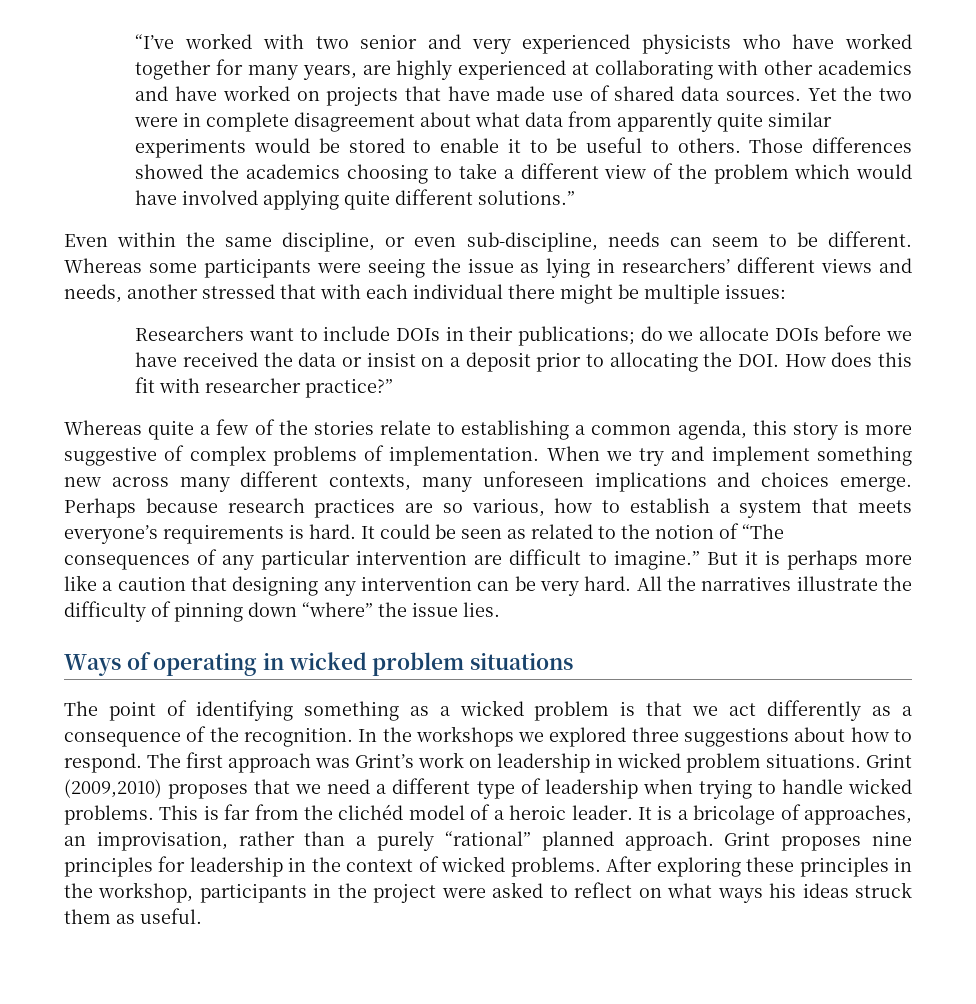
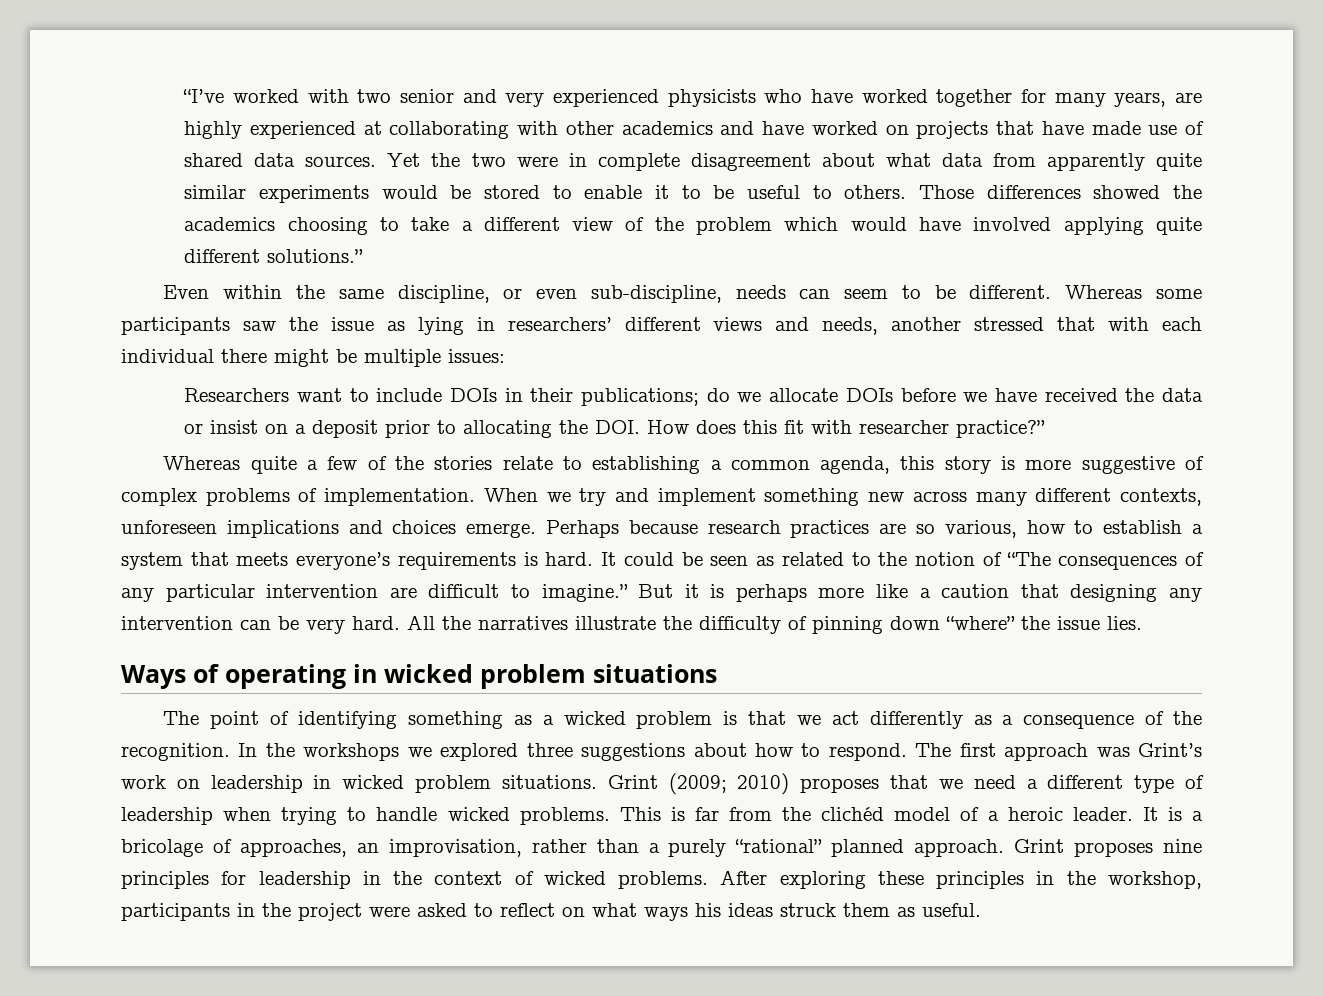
[316,258,425,278] were seeing -> [242,321,276,331] saw
[422,477,472,492] many -> (1202, 497) none
[64,779,162,798] (2009,2010) -> [668,773,790,795] (2009; 2010)

